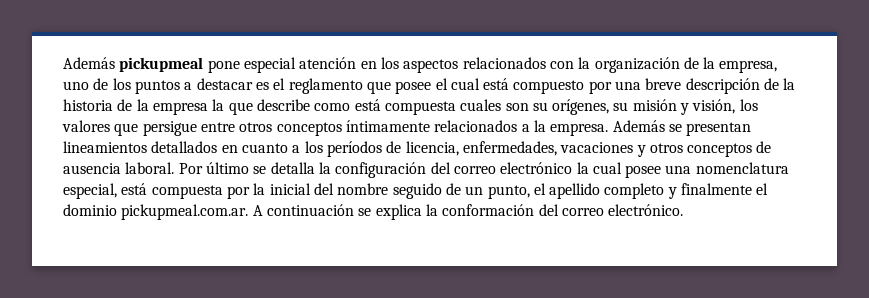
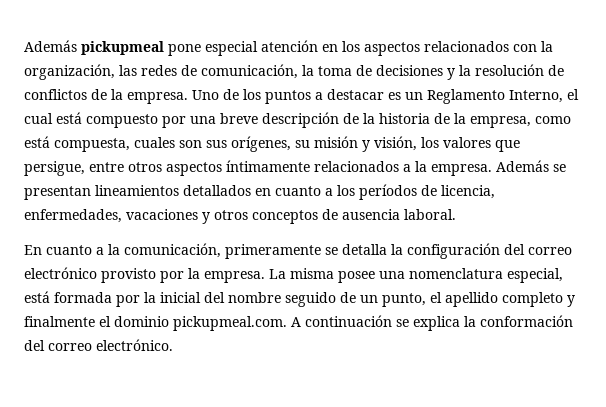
[594,57,778,73] [63,81,89,90] organización de la empresa, uno -> [24,64,564,80] [24,89,219,104] organización, las redes de comunicación, la toma de decisiones y la resolución de conflictos de la empresa. Uno
[273,78,432,94] el reglamento que posee -> [405,89,563,104] un Reglamento Interno,
[152,99,310,115] empresa la que describe -> [470,116,531,128] empresa,
[384,101,456,115] compuesta -> [54,138,130,152] compuesta,
[532,102,548,111] su -> [206,140,227,148] sus
[142,121,197,136] persigue -> [24,161,85,176] persigue,
[276,122,342,136] conceptos -> [166,162,222,176] aspectos
[178,162,249,174] Por último -> [24,243,321,259] // En cuanto a la comunicación, primeramente
[576,162,622,174] la cual -> [101,268,334,283] provisto por la empresa. La misma
[151,185,223,199] compuesta -> [54,292,112,303] formada
[121,204,249,220] pickupmeal.com.ar. -> [173,316,287,331] pickupmeal.com.

